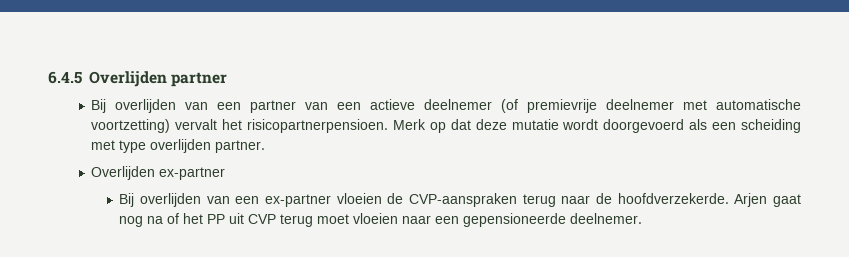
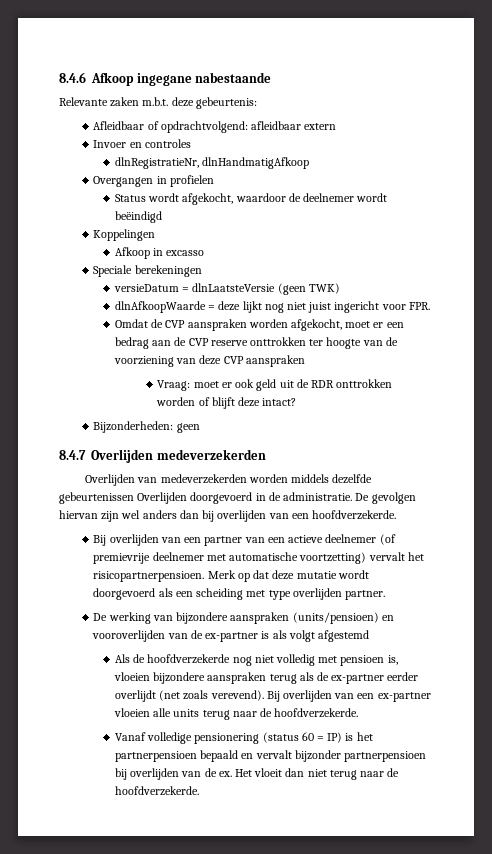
[48,71,228,87] 6.4.5 Overlijden partner -> [59,72,272,86] [59,97,257,109] [93,121,337,133] [93,139,191,148] [114,157,310,169] [93,175,214,187] [114,193,388,205] [114,211,162,223] [93,229,156,241] [114,247,205,259] [93,265,202,277] [113,283,340,295] [114,301,430,313] [114,319,404,331] [114,337,398,349] [113,355,305,367] [157,379,393,391] [156,397,297,409] [93,421,200,433] [59,449,266,463] [85,474,373,486] [59,492,416,504] [59,510,397,522] 8.4.6 Afkoop ingegane nabestaande // Relevante zaken m.b.t. deze gebeurtenis: // Afleidbaar of opdrachtvolgend: afleidbaar extern // Invoer en controles // dlnRegistratieNr, dlnHandmatigAfkoop // Overgangen in profielen // Status wordt afgekocht, waardoor de deelnemer wordt beëindigd // Koppelingen // Afkoop in excasso // Speciale berekeningen // versieDatum = dlnLaatsteVersie (geen TWK) // dlnAfkoopWaarde = deze lijkt nog niet juist ingericht voor FPR. // Omdat de CVP aanspraken worden afgekocht, moet er een bedrag aan de CVP reserve onttrokken ter hoogte van de voorziening van deze CVP aanspraken // Vraag: moet er ook geld uit de RDR onttrokken worden of blijft deze intact? // Bijzonderheden: geen // 8.4.7 Overlijden medeverzekerden // Overlijden van medeverzekerden worden middels dezelfde gebeurtenissen Overlijden doorgevoerd in de administratie. De gevolgen hiervan zijn wel anders dan bij overlijden van een hoofdverzekerde.
[91,166,226,180] Overlijden ex-partner // -> [93,612,394,624] [92,630,370,642] [114,654,398,666] [113,672,419,684] [114,690,264,702] De werking van bijzondere aanspraken (units/pensioen) en vooroverlijden van de ex-partner is als volgt afgestemd // Als de hoofdverzekerde nog niet volledig met pensioen is, vloeien bijzondere aanspraken terug als de ex-partner eerder overlijdt (net zoals verevend).
[387,193,802,207] [119,213,643,227] de CVP-aanspraken terug naar de hoofdverzekerde. Arjen gaat nog na of het PP uit CVP terug moet vloeien naar een gepensioneerde deelnemer. -> [153,708,359,720] [114,732,373,744] [114,750,426,762] [114,768,400,780] [114,786,199,796] alle units terug naar de hoofdverzekerde. // Vanaf volledige pensionering (status 60 = IP) is het partnerpensioen bepaald en vervalt bijzonder partnerpensioen bij overlijden van de ex. Het vloeit dan niet terug naar de hoofdverzekerde.

